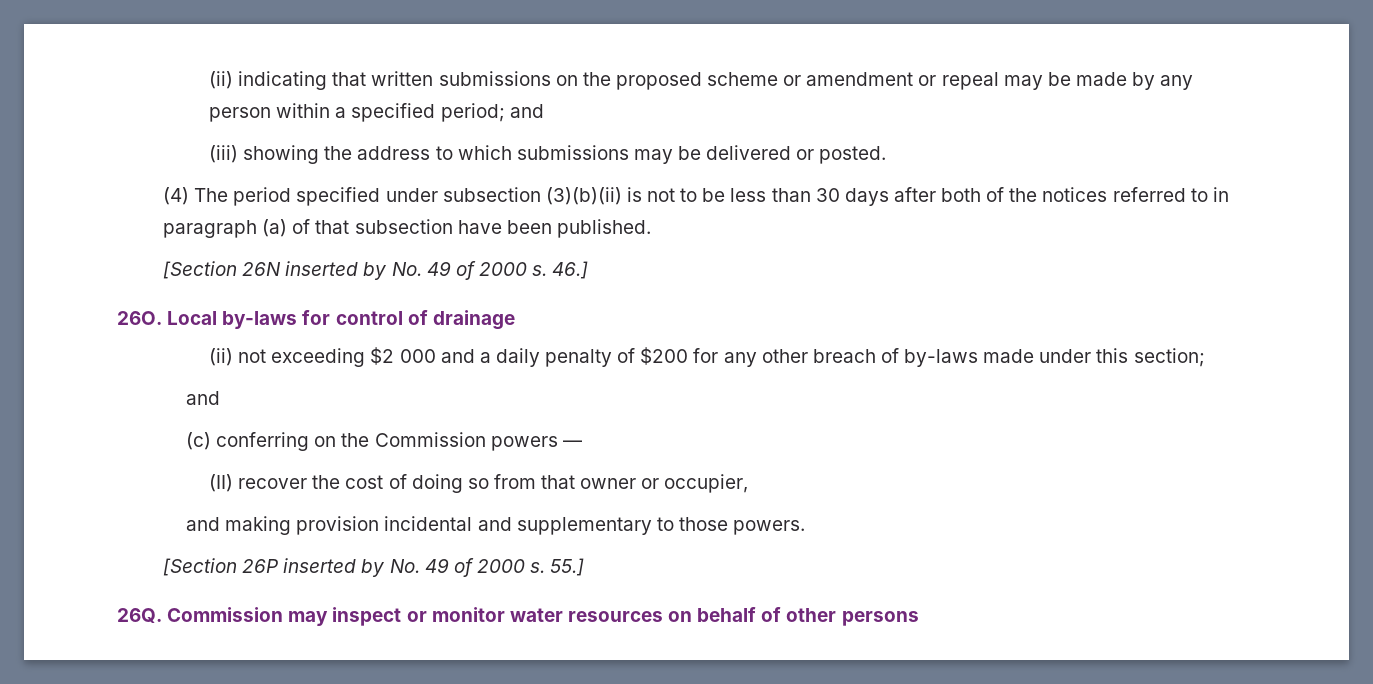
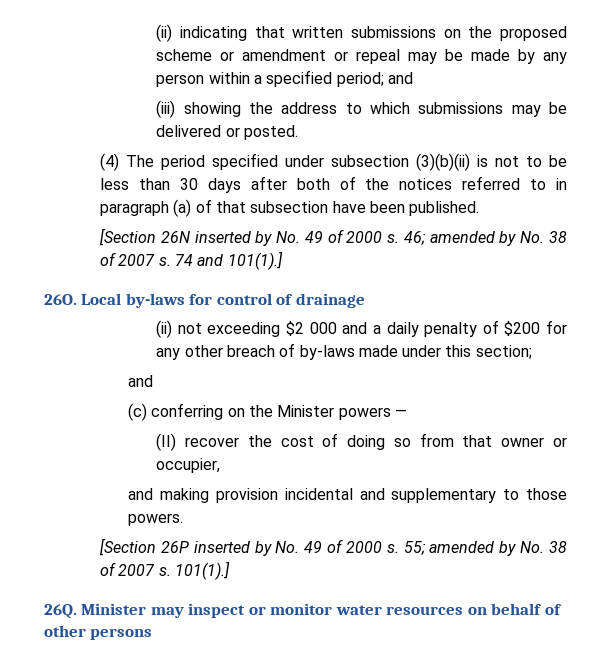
[552,261,589,279] 46.] -> [403,231,567,246] [100,251,283,270] 46; amended by No. 38 of 2007 s. 74 and 101(1).]
[374,432,486,447] Commission -> [277,405,335,417] Minister
[550,558,585,576] 55.] -> [403,541,567,556] [100,561,231,580] 55; amended by No. 38 of 2007 s. 101(1).]
[167,607,284,622] Commission -> [81,603,147,615] Minister

